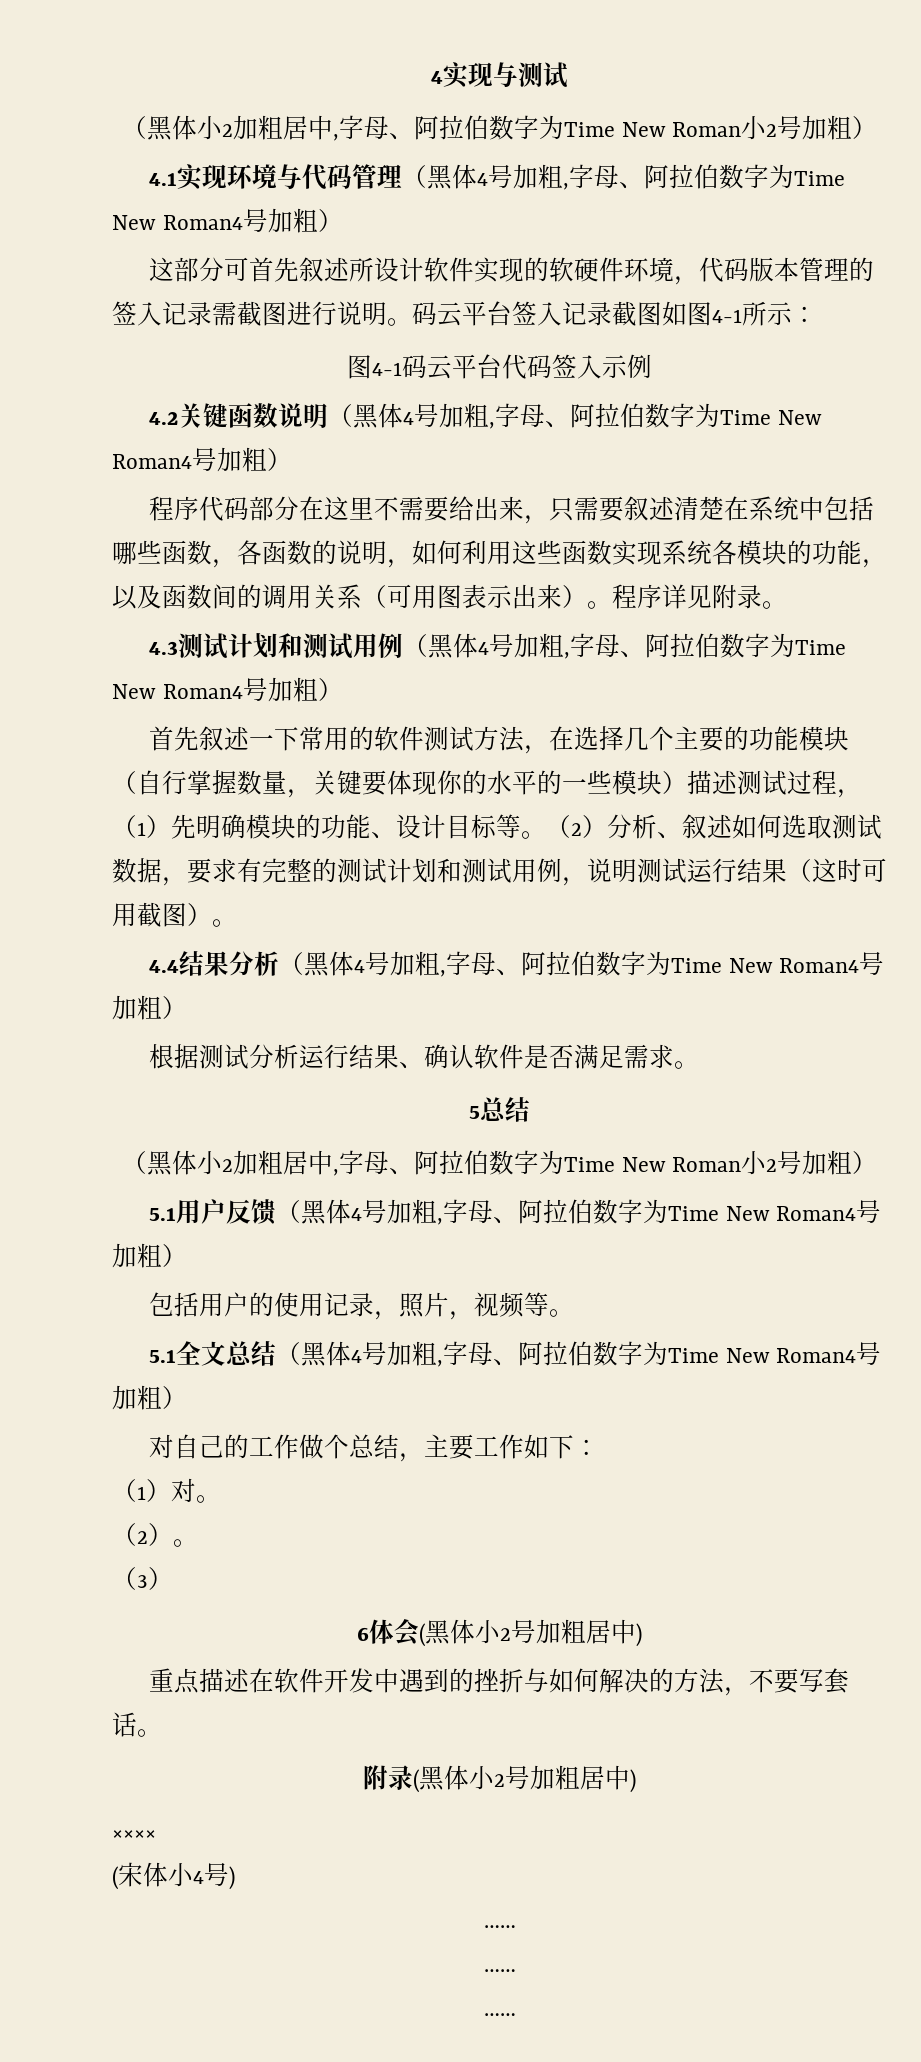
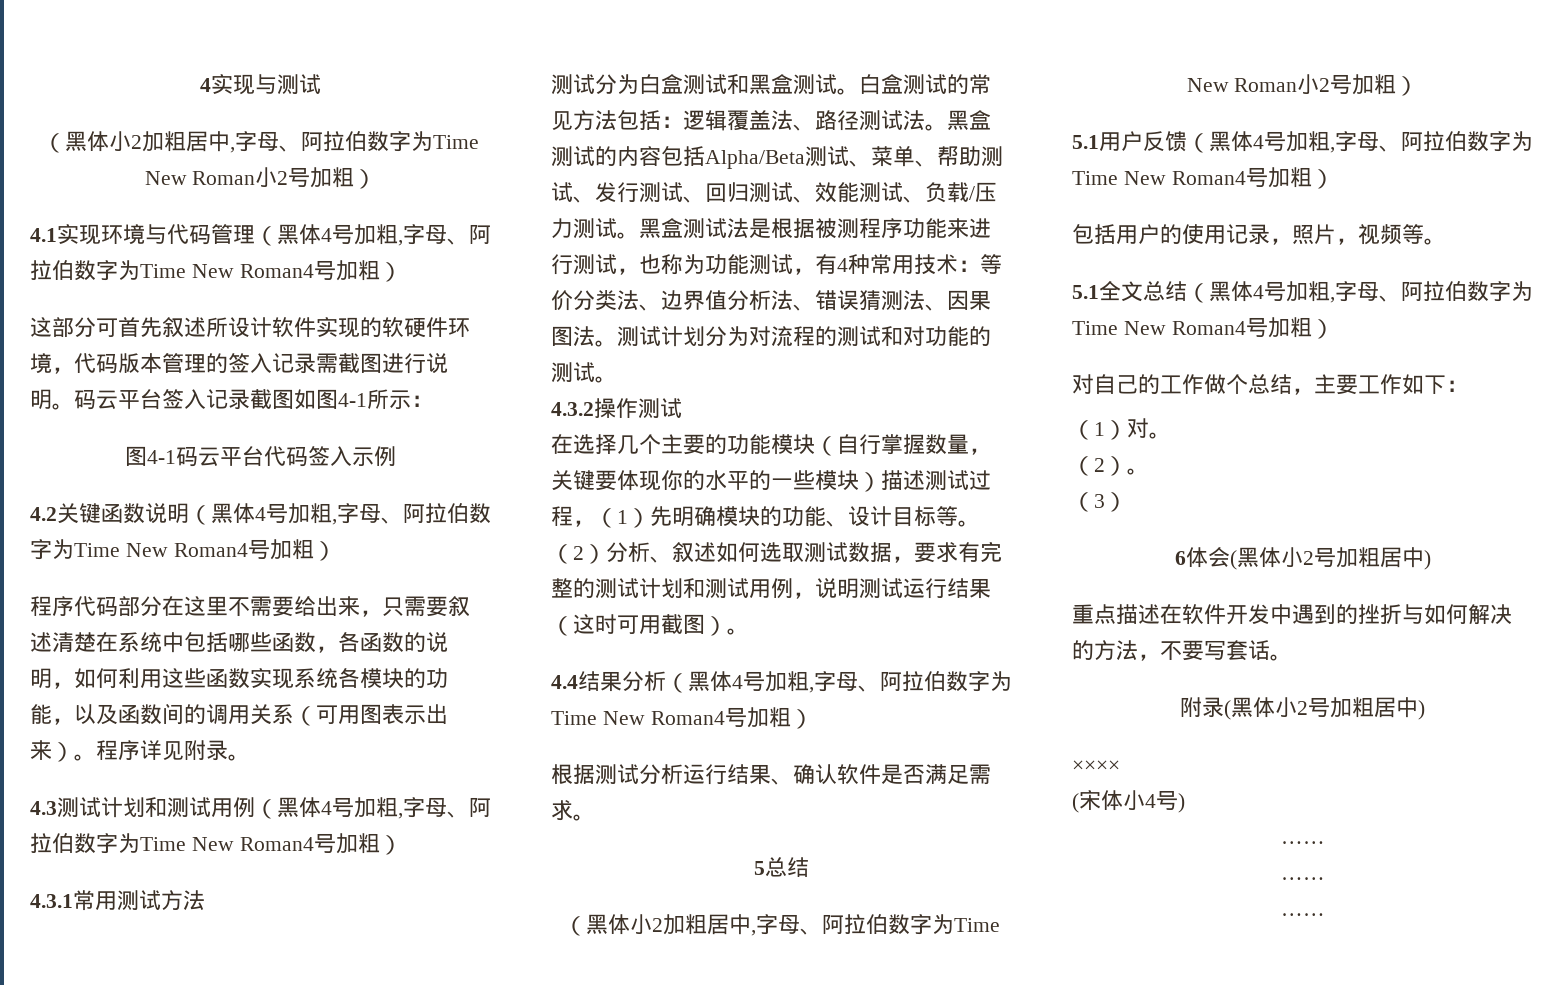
[149,726,550,754] 首先叙述一下常用的软件测试方法， -> [30,890,205,911] [551,74,991,95] [551,110,991,131] [551,146,1003,169] [551,182,997,203] [551,218,991,239] [551,254,1002,275] [551,290,991,311] [551,326,991,347] [551,362,617,383] [551,398,682,419] 4.3.1常用测试方法 // 测试分为白盒测试和黑盒测试。白盒测试的常见方法包括：逻辑覆盖法、路径测试法。黑盒测试的内容包括Alpha/Beta测试、菜单、帮助测试、发行测试、回归测试、效能测试、负载/压力测试。黑盒测试法是根据被测程序功能来进行测试，也称为功能测试，有4种常用技术：等价分类法、边界值分析法、错误猜测法、因果图法。测试计划分为对流程的测试和对功能的测试。 // 4.3.2操作测试 //

